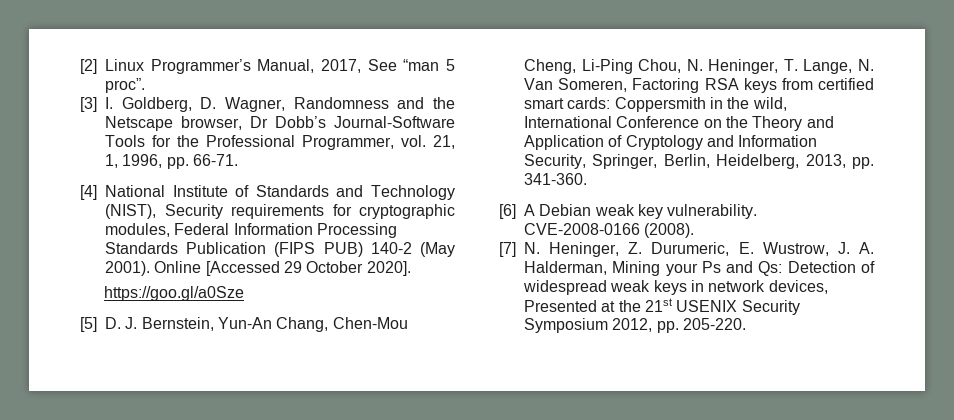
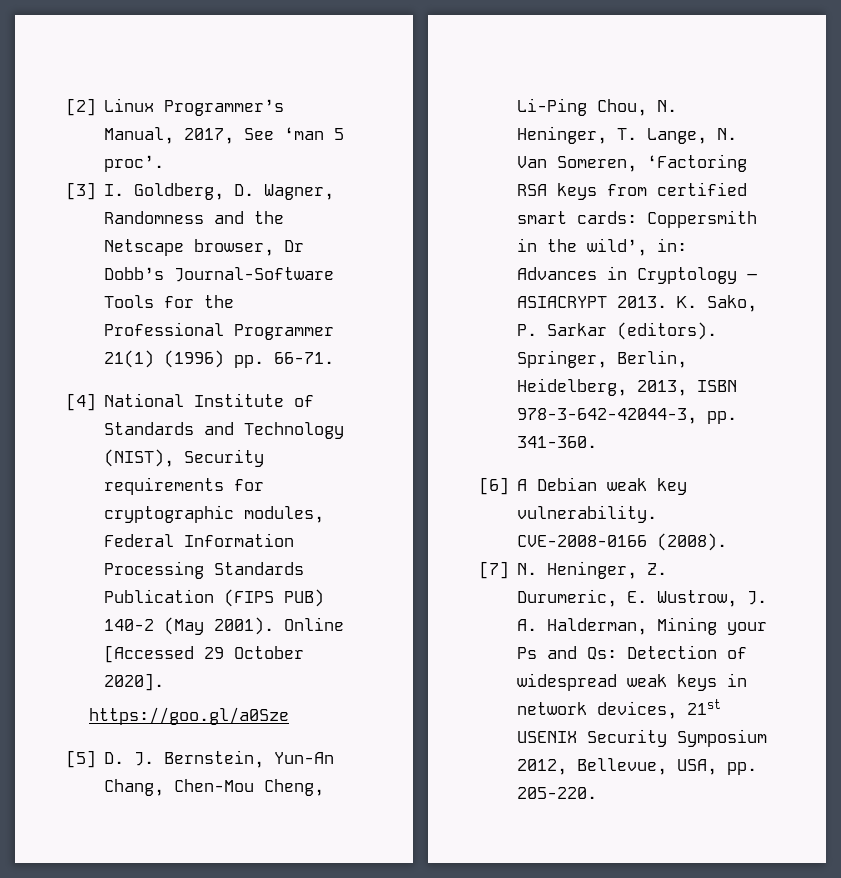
[403,59,456,71] [105,78,145,93] “man 5 proc”. -> [284,127,345,140] [104,155,165,172] ‘man 5 proc’.
[302,135,455,150] [105,154,163,168] Programmer, vol. 21, 1, 1996, -> [234,324,335,340] [104,350,225,368] Programmer 21(1) (1996)
[632,78,700,93] Factoring -> [647,154,748,172] ‘Factoring
[752,97,787,111] [524,116,834,131] [524,135,818,150] [524,154,586,169] wild, International Conference on the Theory and Application of Cryptology and Information Security, -> [587,238,688,256] [517,266,758,284] [517,295,758,312] [517,322,718,340] wild’, in: Advances in Cryptology – ASIACRYPT 2013. K. Sako, P. Sarkar (editors).
(846, 161) none -> [697,380,738,392] [517,408,698,424] ISBN 978-3-642-42044-3,
[524,300,641,312] Presented at the -> (678, 710) none
(653, 325) none -> [577,758,718,775] Bellevue, USA,

